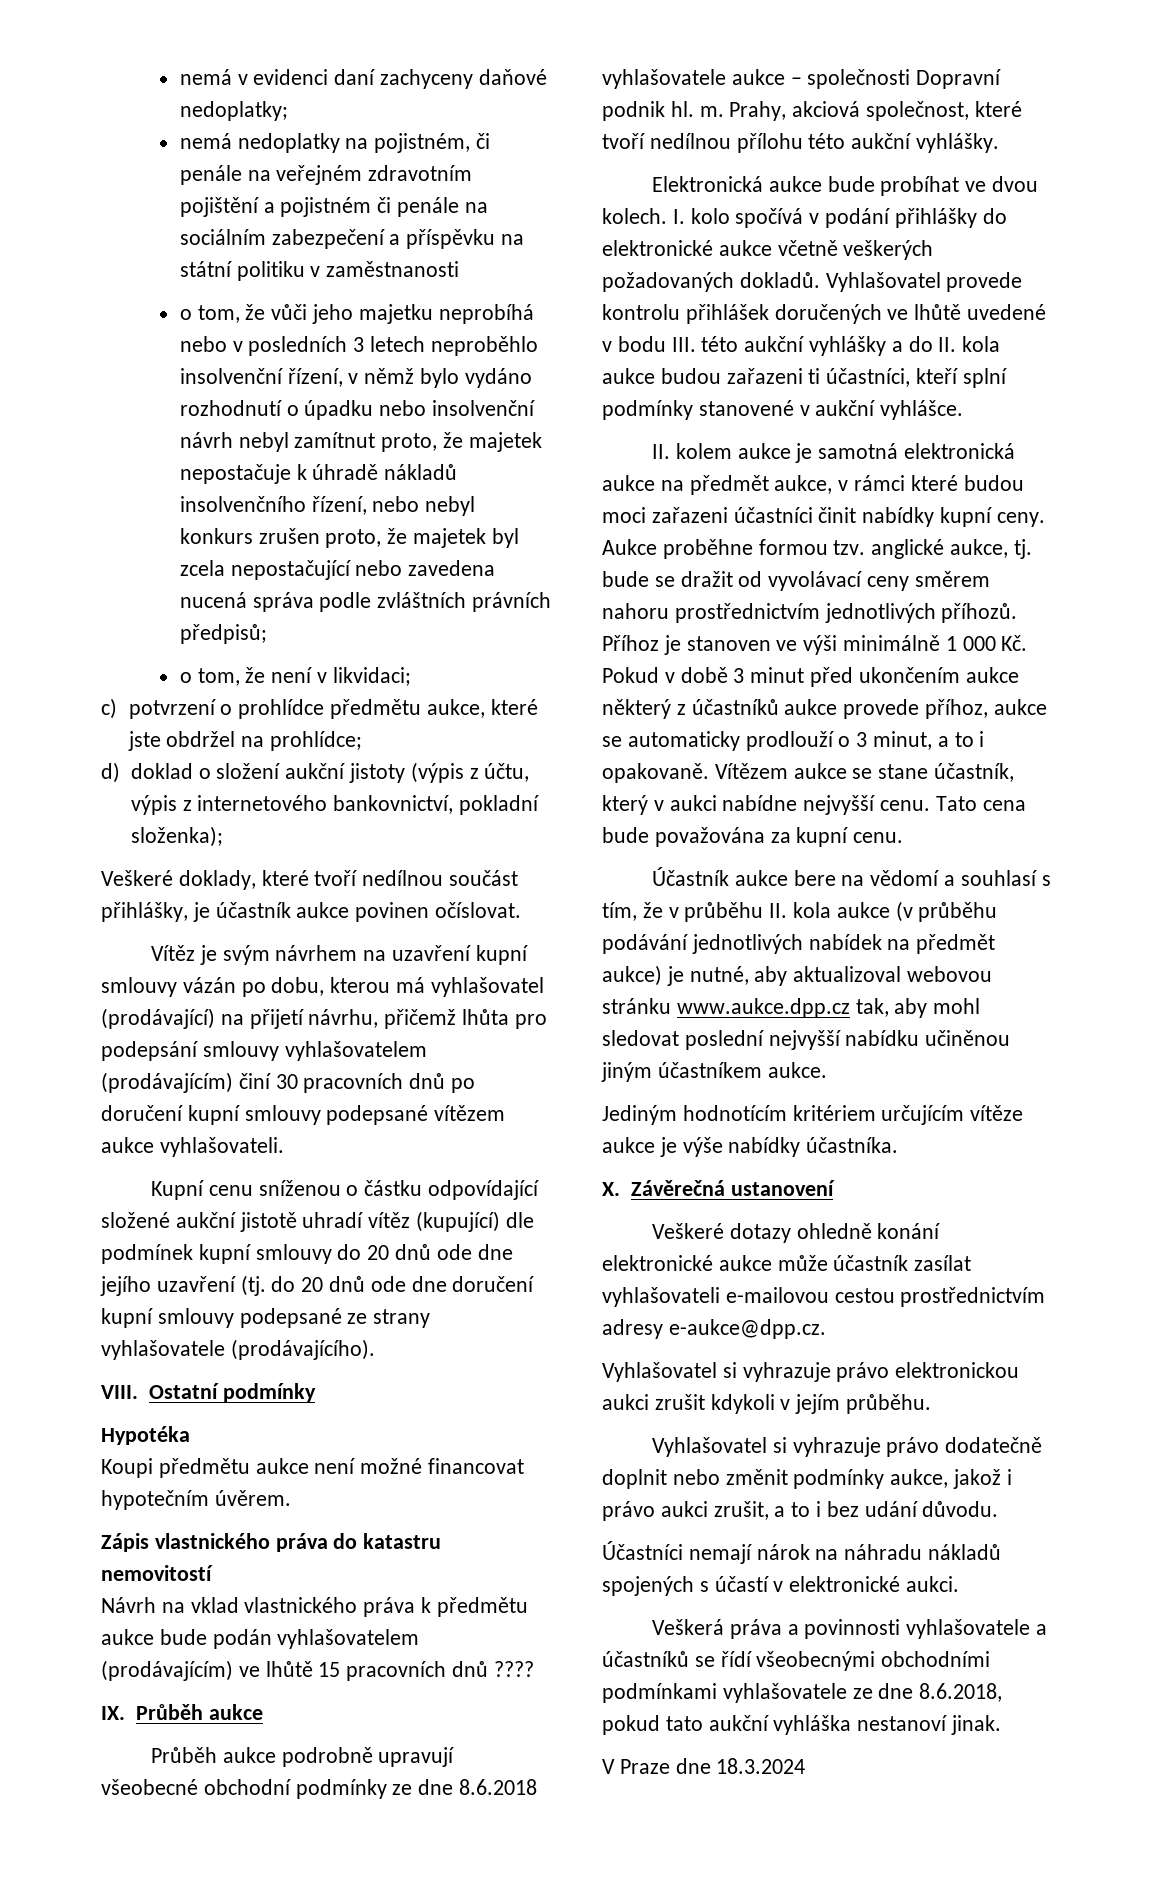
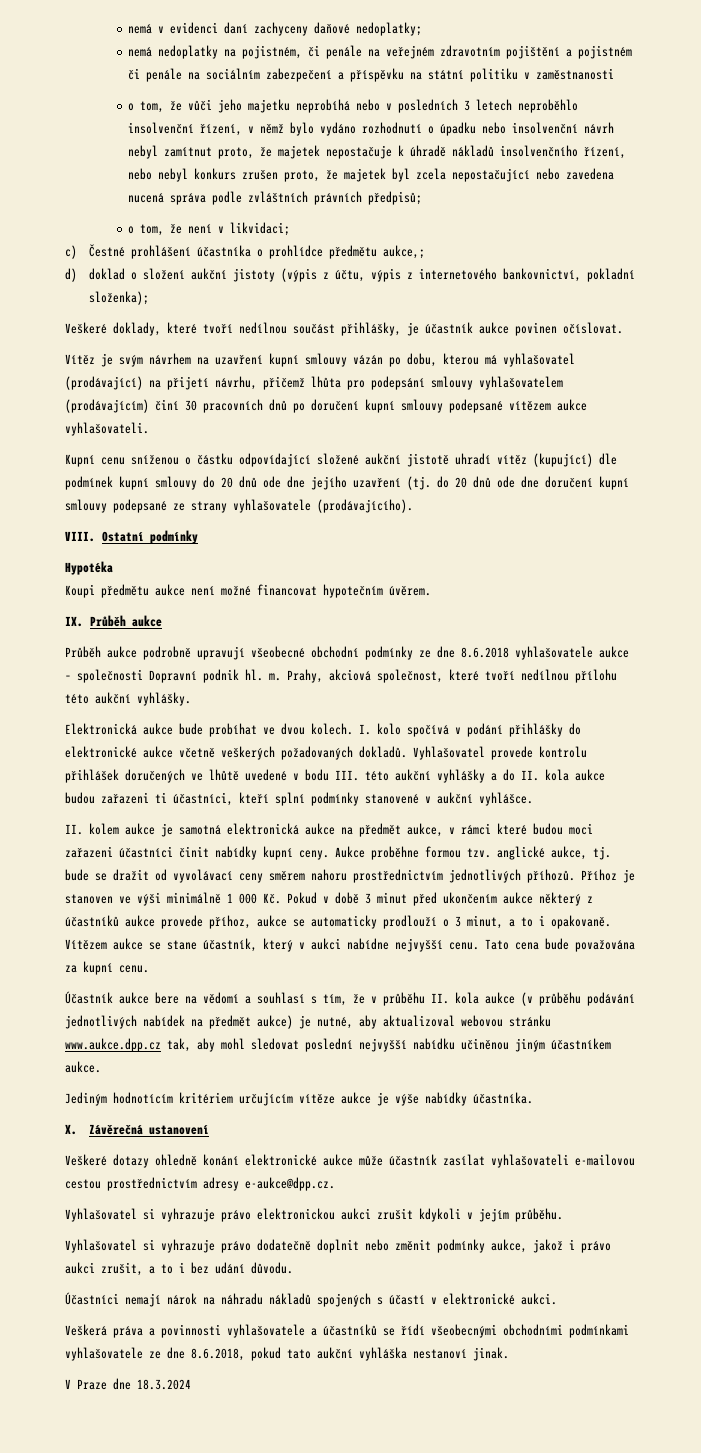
[128,699,538,719] [127,731,362,751] potvrzení o prohlídce předmětu aukce, které jste obdržel na prohlídce; -> [89,244,426,259] Čestné prohlášení účastníka o prohlídce předmětu aukce,;
[101,1533,442,1552] [101,1565,213,1581] [101,1597,528,1617] [101,1629,420,1649] [101,1660,534,1681] // Zápis vlastnického práva do katastru nemovitostí // Návrh na vklad vlastnického práva k předmětu aukce bude podán vyhlašovatelem (prodávajícím) ve lhůtě 15 pracovních dnů ???? -> (431, 591) none

